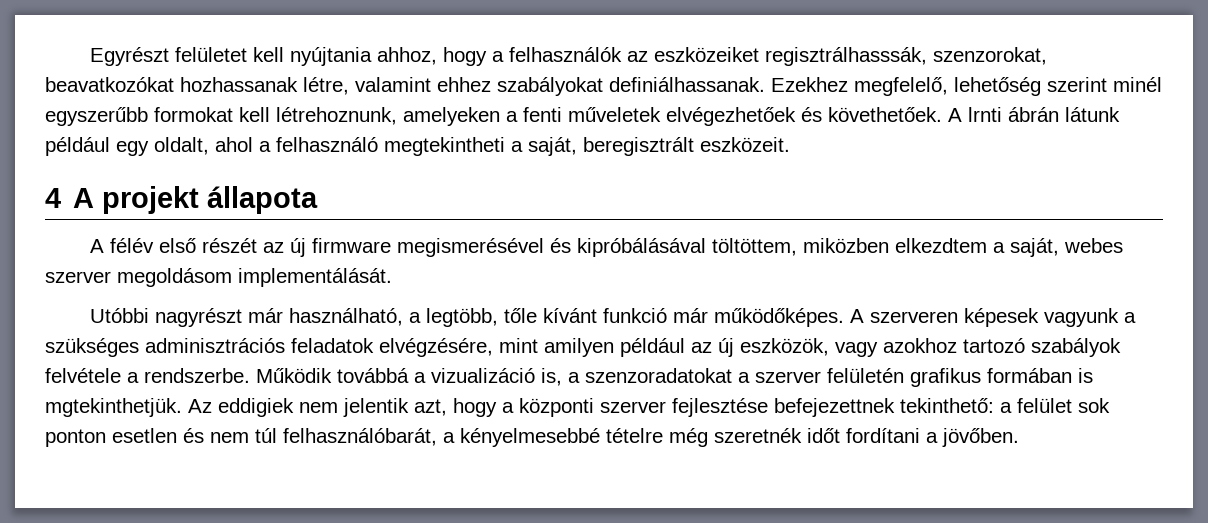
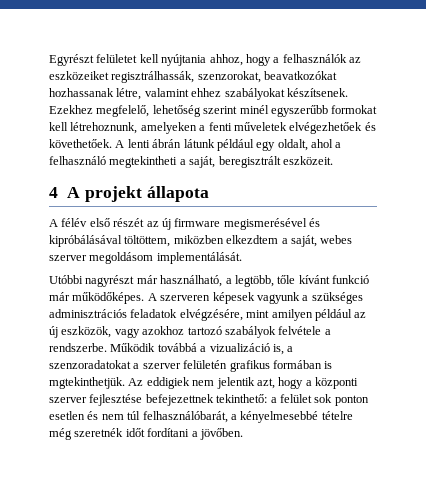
[765,47,928,66] regisztrálhasssák, -> [111,71,195,83] regisztrálhassák,
[609,77,765,92] definiálhassanak. -> [286,88,348,97] készítsenek.
[968,107,1002,122] lrnti -> [127,139,150,148] lenti

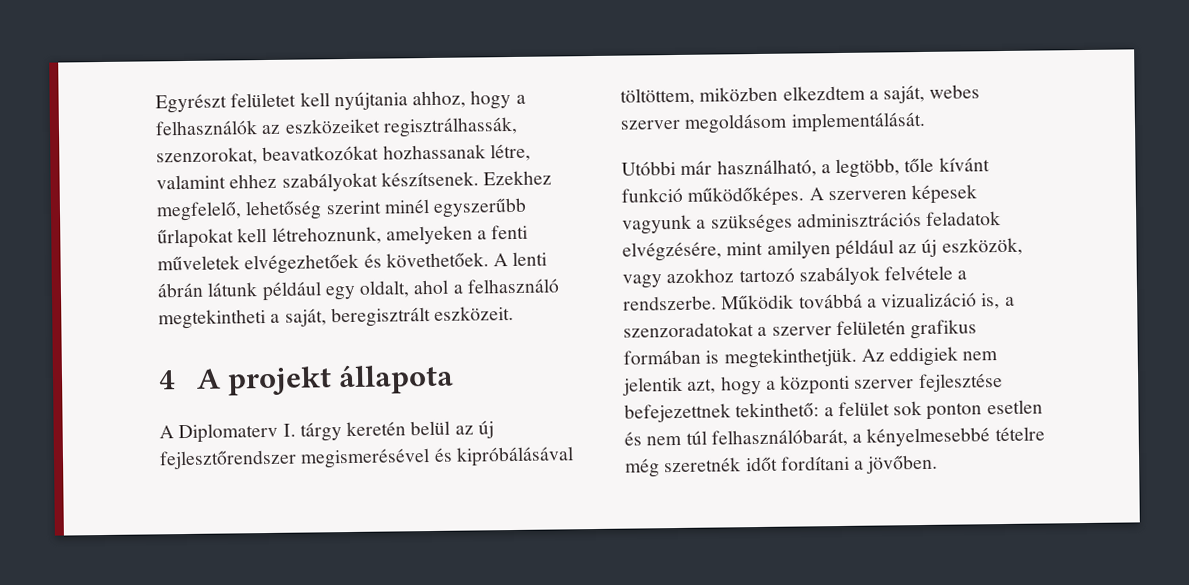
[331,105,378,114] formokat -> [157,228,234,249] űrlapokat
[61,218,221,230] félév első részét az új firmware -> [178,420,494,444] [159,449,297,470] Diplomaterv I. tárgy keretén belül az új fejlesztőrendszer
[85,275,135,287] nagyrészt -> (676, 168) none
[49,292,70,301] már -> (683, 195) none
[49,377,125,389] mgtekinthetjük. -> [723,347,857,369] megtekinthetjük.

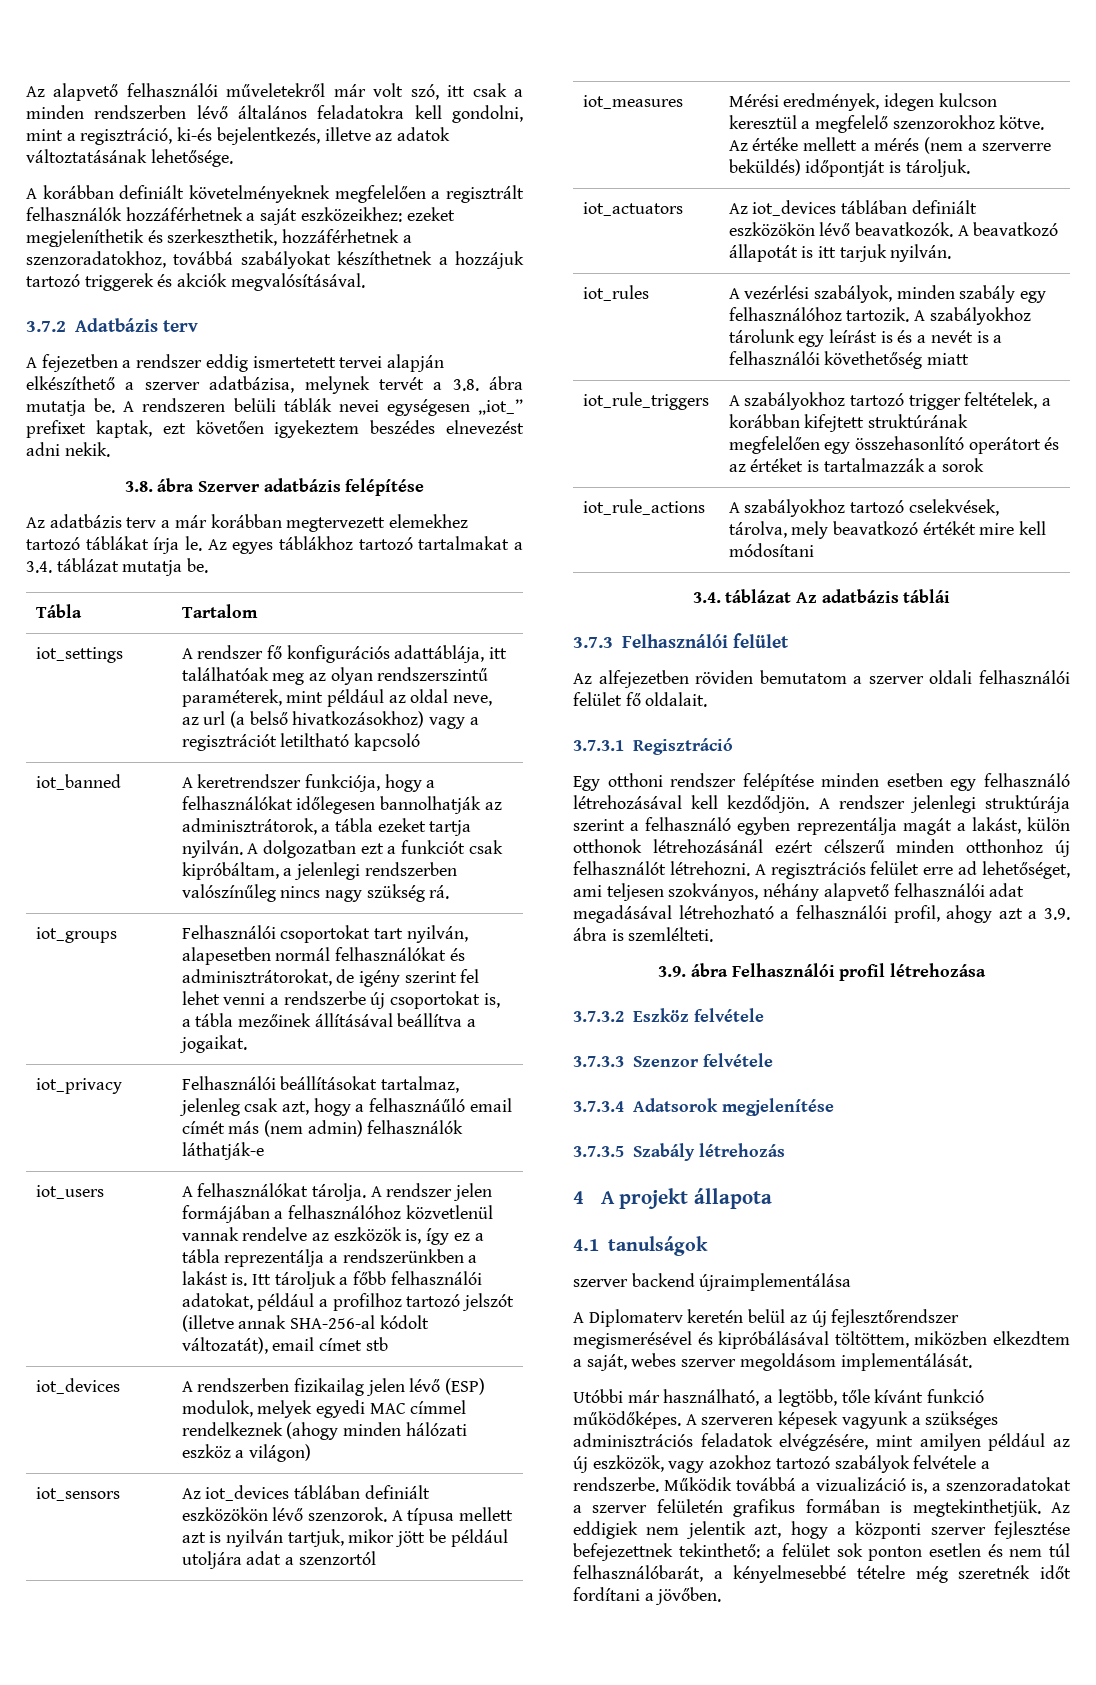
[155,89,526,114] [155,116,518,138] [156,143,531,166] [156,170,553,192] [156,197,528,222] [157,224,529,249] [157,251,548,275] [157,278,559,302] [158,305,515,330] Egyrészt felületet kell nyújtania ahhoz, hogy a felhasználók az eszközeiket regisztrálhassák, szenzorokat, beavatkozókat hozhassanak létre, valamint ehhez szabályokat készítsenek. Ezekhez megfelelő, lehetőség szerint minél egyszerűbb űrlapokat kell létrehoznunk, amelyeken a fenti műveletek elvégezhetőek és követhetőek. A lenti ábrán látunk például egy oldalt, ahol a felhasználó megtekintheti a saját, beregisztrált eszközeit. -> [26,83,524,101] [26,105,523,123] [26,127,451,145] [26,149,233,167] [26,185,524,203] [26,207,455,225] [26,229,412,247] [26,251,524,269] [26,273,365,291] [26,318,198,332] [26,354,445,372] [26,376,523,394] [26,398,523,416] [26,420,524,438] [26,442,110,457] [124,478,425,496] [26,514,469,532] [26,536,523,554] [26,558,209,576] [35,604,82,618] [181,604,258,618] [35,647,123,663] [181,645,508,663] [181,667,489,685] [181,689,493,707] [181,711,479,729] [181,733,420,751] [35,774,121,790] [181,774,436,792] [181,796,502,814] [181,818,472,836] [181,840,503,858] [181,862,457,880] [181,884,450,902] [35,927,117,943] [181,925,468,943] [181,947,465,965] [181,969,480,987] [181,991,500,1009] [181,1013,477,1027] [178,1035,247,1053] [35,1078,122,1094] [181,1076,459,1093] [178,1098,512,1116] [181,1120,464,1137] [181,1142,264,1160] [35,1185,104,1199] [181,1183,493,1201] [181,1205,493,1223] [181,1227,484,1245] [181,1249,478,1267] [181,1271,482,1289] [181,1293,515,1311] [181,1315,429,1332] [181,1337,388,1354] [35,1378,120,1394] [181,1378,486,1396] [181,1400,467,1418] [181,1422,467,1440] [181,1444,311,1462] [35,1487,120,1501] [181,1485,430,1501] [181,1507,514,1525] [181,1529,508,1547] [181,1551,376,1569] [582,95,683,109] [728,93,997,111] [728,115,1045,133] [728,137,1051,154] [728,159,970,177] [582,202,683,216] [728,200,977,216] [728,222,1059,237] [728,244,952,262] [582,285,649,301] [728,285,1047,303] [728,307,1031,325] [728,329,1003,347] [728,351,969,369] [582,392,709,410] [728,392,1052,410] [728,414,968,432] [728,436,1060,454] [728,458,985,472] [582,499,705,515] [728,499,999,517] [728,521,1047,539] [728,543,814,557] [692,589,951,603] [573,633,789,648] [573,670,1070,688] [573,692,708,707] [573,738,733,755] [573,773,1070,791] [573,795,1070,813] [573,817,1070,835] [573,839,1070,857] [573,861,1070,879] [573,883,1025,901] [573,905,1070,923] [573,927,714,942] [658,963,986,981] [573,1008,764,1022] [573,1053,773,1067] [573,1098,834,1116] [573,1143,785,1161] Az alapvető felhasználói műveletekről már volt szó, itt csak a minden rendszerben lévő általános feladatokra kell gondolni, mint a regisztráció, ki-és bejelentkezés, illetve az adatok változtatásának lehetősége. // A korábban definiált követelményeknek megfelelően a regisztrált felhasználók hozzáférhetnek a saját eszközeikhez: ezeket megjeleníthetik és szerkeszthetik, hozzáférhetnek a szenzoradatokhoz, továbbá szabályokat készíthetnek a hozzájuk tartozó triggerek és akciók megvalósításával. // 3.7.2 Adatbázis terv // A fejezetben a rendszer eddig ismertetett tervei alapján elkészíthető a szerver adatbázisa, melynek tervét a 3.8. ábra mutatja be. A rendszeren belüli táblák nevei egységesen „iot_” prefixet kaptak, ezt követően igyekeztem beszédes elnevezést adni nekik. // 3.8. ábra Szerver adatbázis felépítése // Az adatbázis terv a már korábban megtervezett elemekhez tartozó táblákat írja le. Az egyes táblákhoz tartozó tartalmakat a 3.4. táblázat mutatja be. // Tábla | Tartalom // iot_settings | A rendszer fő konfigurációs adattáblája, itt találhatóak meg az olyan rendszerszintű paraméterek, mint például az oldal neve, az url (a belső hivatkozásokhoz) vagy a regisztrációt letiltható kapcsoló // iot_banned | A keretrendszer funkciója, hogy a felhasználókat időlegesen bannolhatják az adminisztrátorok, a tábla ezeket tartja nyilván. A dolgozatban ezt a funkciót csak kipróbáltam, a jelenlegi rendszerben valószínűleg nincs nagy szükség rá. // iot_groups | Felhasználói csoportokat tart nyilván, alapesetben normál felhasználókat és adminisztrátorokat, de igény szerint fel lehet venni a rendszerbe új csoportokat is, a tábla mezőinek állításával beállítva a jogaikat. // iot_privacy | Felhasználói beállításokat tartalmaz, jelenleg csak azt, hogy a felhasznáűló email címét más (nem admin) felhasználók láthatják-e // iot_users | A felhasználókat tárolja. A rendszer jelen formájában a felhasználóhoz közvetlenül vannak rendelve az eszközök is, így ez a tábla reprezentálja a rendszerünkben a lakást is. Itt tároljuk a főbb felhasználói adatokat, például a profilhoz tartozó jelszót (illetve annak SHA-256-al kódolt változatát), email címet stb // iot_devices | A rendszerben fizikailag jelen lévő (ESP) modulok, melyek egyedi MAC címmel rendelkeznek (ahogy minden hálózati eszköz a világon) // iot_sensors | Az iot_devices táblában definiált eszközökön lévő szenzorok. A típusa mellett azt is nyilván tartjuk, mikor jött be például utoljára adat a szenzortól // iot_measures | Mérési eredmények, idegen kulcson keresztül a megfelelő szenzorokhoz kötve. Az értéke mellett a mérés (nem a szerverre beküldés) időpontját is tároljuk. // iot_actuators | Az iot_devices táblában definiált eszközökön lévő beavatkozók. A beavatkozó állapotát is itt tarjuk nyilván. // iot_rules | A vezérlési szabályok, minden szabály egy felhasználóhoz tartozik. A szabályokhoz tárolunk egy leírást is és a nevét is a felhasználói követhetőség miatt // iot_rule_triggers | A szabályokhoz tartozó trigger feltételek, a korábban kifejtett struktúrának megfelelően egy összehasonlító operátort és az értéket is tartalmazzák a sorok // iot_rule_actions | A szabályokhoz tartozó cselekvések, tárolva, mely beavatkozó értékét mire kell módosítani // 3.4. táblázat Az adatbázis táblái // 3.7.3 Felhasználói felület // Az alfejezetben röviden bemutatom a szerver oldali felhasználói felület fő oldalait. // 3.7.3.1 Regisztráció // Egy otthoni rendszer felépítése minden esetben egy felhasználó létrehozásával kell kezdődjön. A rendszer jelenlegi struktúrája szerint a felhasználó egyben reprezentálja magát a lakást, külön otthonok létrehozásánál ezért célszerű minden otthonhoz új felhasználót létrehozni. A regisztrációs felület erre ad lehetőséget, ami teljesen szokványos, néhány alapvető felhasználói adat megadásával létrehozható a felhasználói profil, ahogy azt a 3.9. ábra is szemlélteti. // 3.9. ábra Felhasználói profil létrehozása // 3.7.3.2 Eszköz felvétele // 3.7.3.3 Szenzor felvétele // 3.7.3.4 Adatsorok megjelenítése // 3.7.3.5 Szabály létrehozás
(455, 379) none -> [573,1236,708,1256] [573,1273,852,1291] // 4.1 tanulságok // szerver backend újraimplementálása
[282,422,342,442] I. tárgy -> (683, 1318) none

